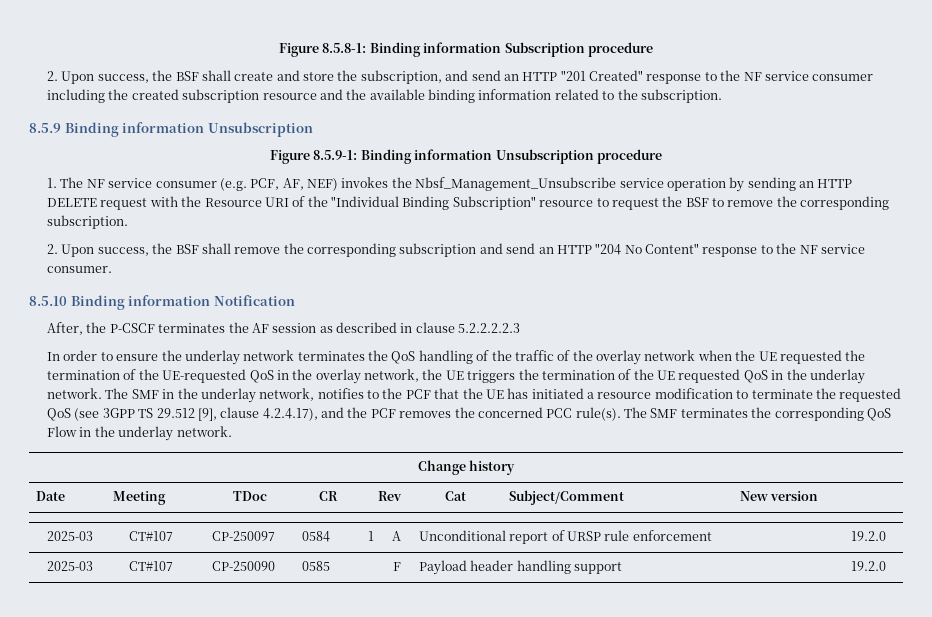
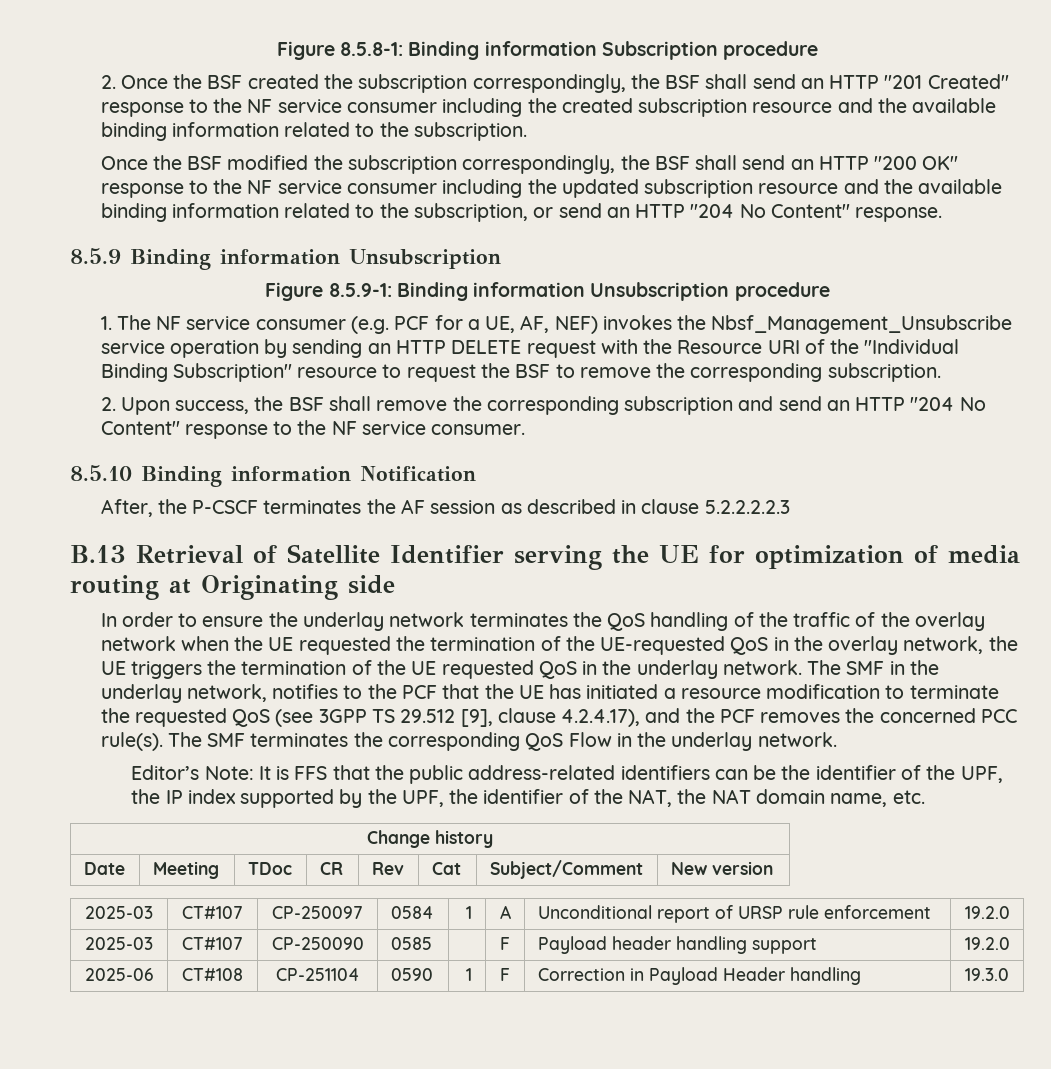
[61,70,469,84] Upon success, the BSF shall create and store the subscription, and -> [120,74,748,93] Once the BSF created the subscription correspondingly, the BSF shall
(722, 96) none -> [100,155,959,174] [100,179,1003,198] [100,203,943,222] // Once the BSF modified the subscription correspondingly, the BSF shall send an HTTP "200 OK" response to the NF service consumer including the updated subscription resource and the available binding information related to the subscription, or send an HTTP "204 No Content" response.
[250,178,280,190] PCF, -> [394,315,516,333] PCF for a UE,
(521, 328) none -> [70,544,1020,570] [70,575,395,600] // B.13 Retrieval of Satellite Identifier serving the UE for optimization of media routing at Originating side
(232, 431) none -> [131,765,1003,784] [131,789,925,808] // Editor’s Note: It is FFS that the public address-related identifiers can be the identifier of the UPF, the IP index supported by the UPF, the identifier of the NAT, the NAT domain name, etc.
(886, 566) none -> [84,968,154,981] [182,968,243,981] [276,968,359,981] [390,968,433,981] [466,968,473,981] [500,968,510,981] [537,967,861,985] [965,968,1009,981] // 2025-06 | CT#108 | CP-251104 | 0590 | 1 | F | Correction in Payload Header handling | 19.3.0

